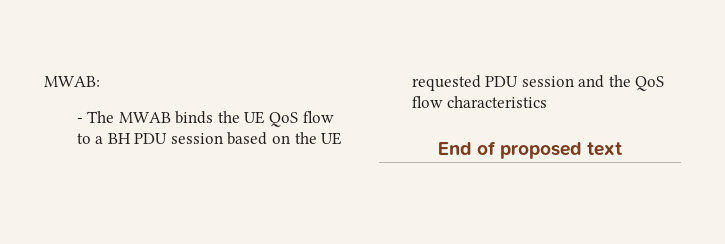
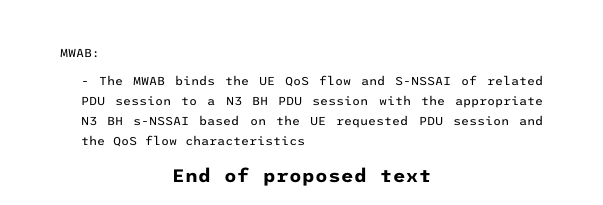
(334, 117) none -> [360,75,543,86] [80,96,171,106] and S-NSSAI of related PDU session
(104, 140) none -> [225,96,242,106] N3
(223, 138) none -> [378,95,543,108] [80,116,190,126] with the appropriate N3 BH s-NSSAI

